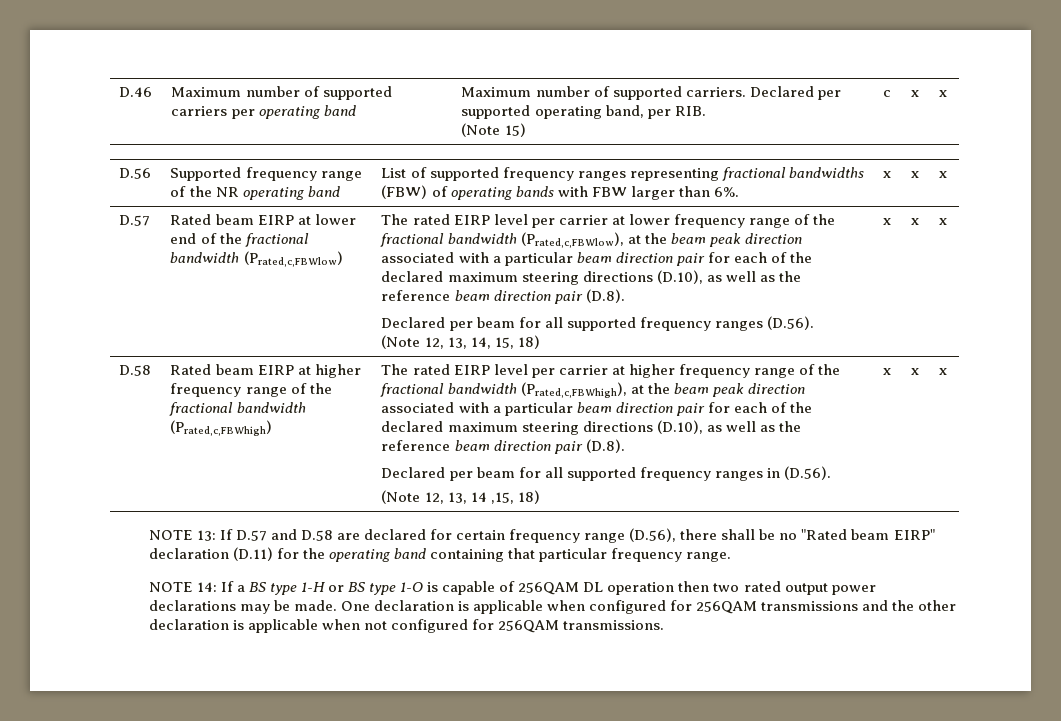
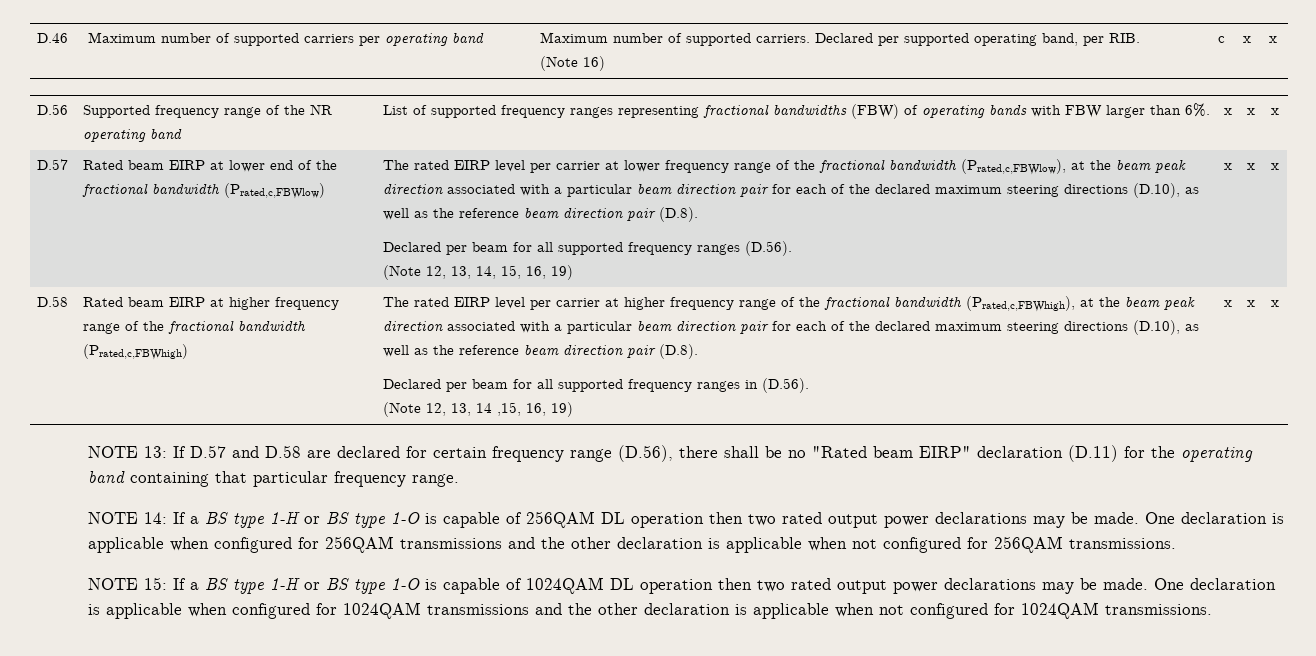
[504,123,526,137] 15) -> [583,56,606,71] 16)
[517,335,540,349] 18) -> [526,265,574,280] 16, 19)
[517,490,540,504] 18) -> [526,402,574,417] 16, 19)
(664, 625) none -> [87,577,1276,594] [87,602,1212,619] // NOTE 15: If a BS type 1-H or BS type 1-O is capable of 1024QAM DL operation then two rated output power declarations may be made. One declaration is applicable when configured for 1024QAM transmissions and the other declaration is applicable when not configured for 1024QAM transmissions.

